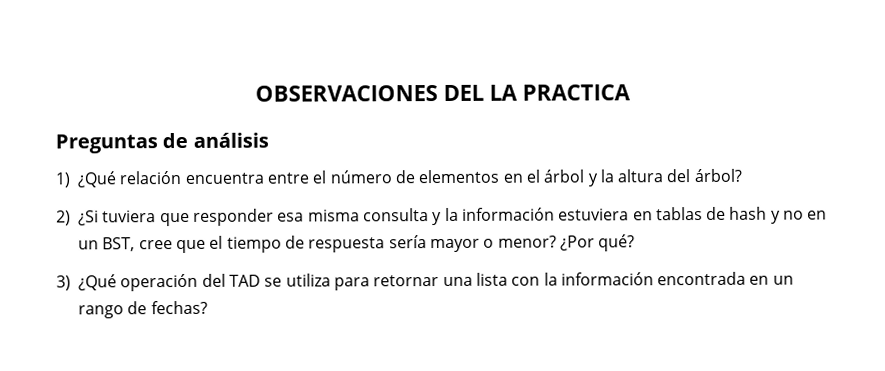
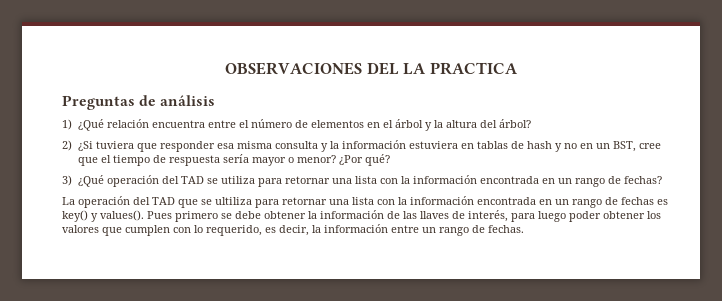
(208, 307) none -> [62,196,668,208] [62,210,661,222] [62,224,524,236] // La operación del TAD que se ultiliza para retornar una lista con la información encontrada en un rango de fechas es key() y values(). Pues primero se debe obtener la información de las llaves de interés, para luego poder obtener los valores que cumplen con lo requerido, es decir, la información entre un rango de fechas.

